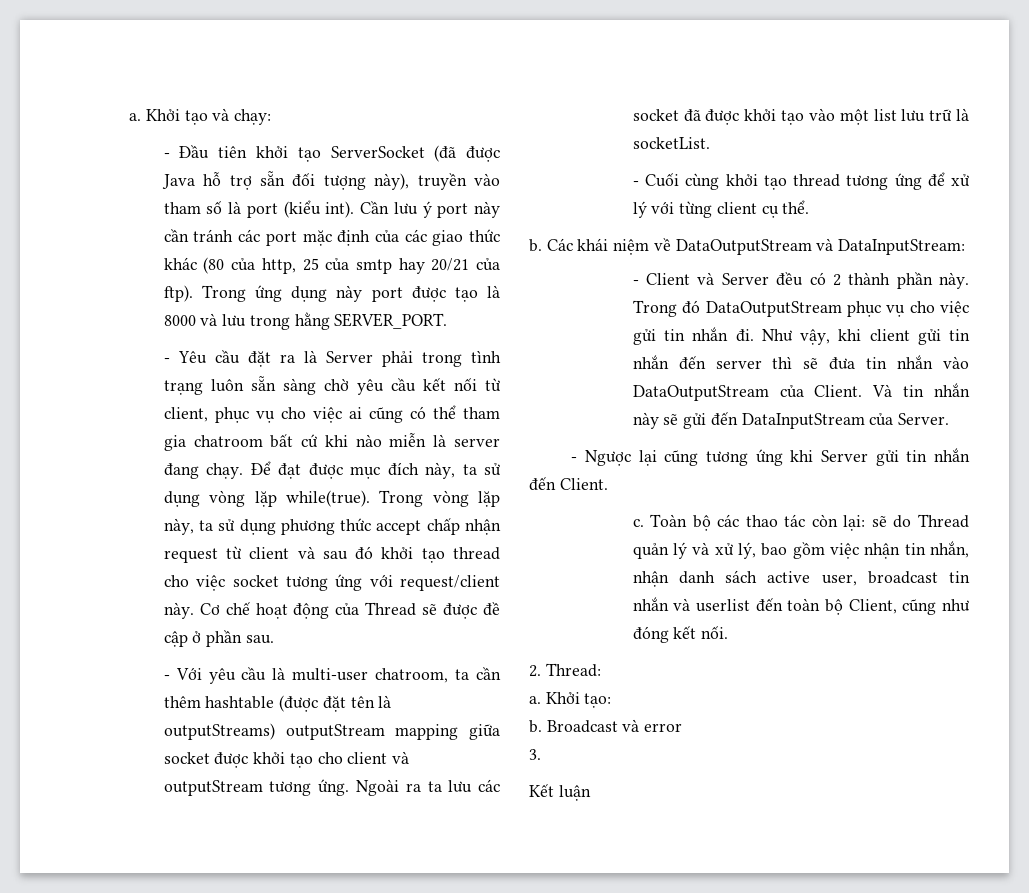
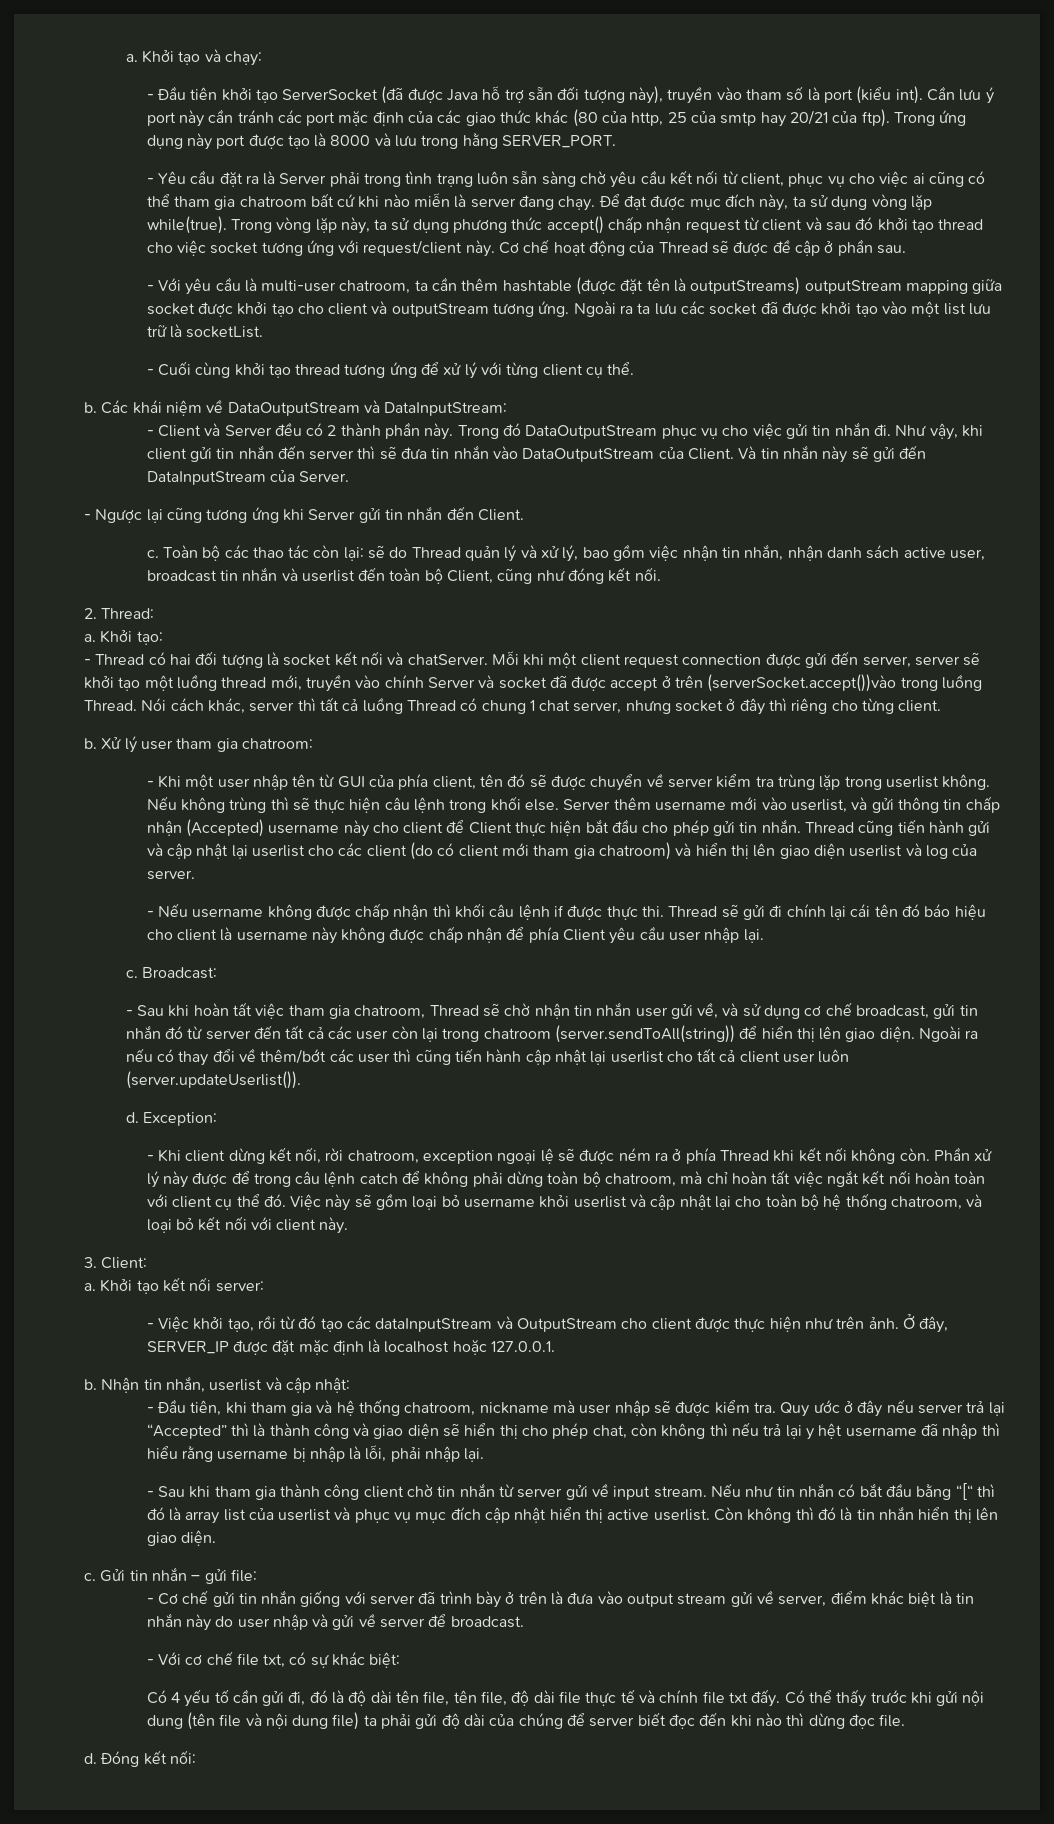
[376,520,422,535] accept -> [546,216,604,234] accept()
[529,719,683,733] [529,749,541,760] [529,784,591,801] b. Broadcast và error // 3. // Kết luận -> [84,651,981,668] [84,674,983,692] [84,697,942,715] [84,736,313,753] [146,773,991,791] [146,796,1000,813] [146,819,991,837] [146,842,978,860] [146,870,195,880] [146,903,986,920] [146,926,764,944] [125,967,218,979] [125,1002,978,1019] [125,1025,979,1043] [125,1048,850,1066] [125,1071,301,1089] [125,1112,218,1126] [146,1147,993,1164] [146,1170,986,1188] [146,1193,983,1211] [146,1216,349,1234] [84,1257,148,1269] [84,1277,264,1294] [146,1314,949,1333] [146,1339,556,1355] [84,1376,351,1393] [146,1399,1005,1417] [146,1422,1000,1440] [146,1445,485,1462] [146,1483,995,1500] [146,1506,998,1524] [146,1530,216,1546] [84,1567,257,1584] [146,1590,974,1608] [146,1613,524,1631] [146,1651,401,1668] [146,1689,985,1707] [146,1712,906,1730] [84,1750,196,1767] - Thread có hai đối tượng là socket kết nối và chatServer. Mỗi khi một client request connection được gửi đến server, server sẽ khởi tạo một luồng thread mới, truyền vào chính Server và socket đã được accept ở trên (serverSocket.accept())vào trong luồng Thread. Nói cách khác, server thì tất cả luồng Thread có chung 1 chat server, nhưng socket ở đây thì riêng cho từng client. // b. Xử lý user tham gia chatroom: // - Khi một user nhập tên từ GUI của phía client, tên đó sẽ được chuyển về server kiểm tra trùng lặp trong userlist không. Nếu không trùng thì sẽ thực hiện câu lệnh trong khối else. Server thêm username mới vào userlist, và gửi thông tin chấp nhận (Accepted) username này cho client để Client thực hiện bắt đầu cho phép gửi tin nhắn. Thread cũng tiến hành gửi và cập nhật lại userlist cho các client (do có client mới tham gia chatroom) và hiển thị lên giao diện userlist và log của server. // - Nếu username không được chấp nhận thì khối câu lệnh if được thực thi. Thread sẽ gửi đi chính lại cái tên đó báo hiệu cho client là username này không được chấp nhận để phía Client yêu cầu user nhập lại. // c. Broadcast: // - Sau khi hoàn tất việc tham gia chatroom, Thread sẽ chờ nhận tin nhắn user gửi về, và sử dụng cơ chế broadcast, gửi tin nhắn đó từ server đến tất cả các user còn lại trong chatroom (server.sendToAll(string)) để hiển thị lên giao diện. Ngoài ra nếu có thay đổi về thêm/bớt các user thì cũng tiến hành cập nhật lại userlist cho tất cả client user luôn (server.updateUserlist()). // d. Exception: // - Khi client dừng kết nối, rời chatroom, exception ngoại lệ sẽ được ném ra ở phía Thread khi kết nối không còn. Phần xử lý này được để trong câu lệnh catch để không phải dừng toàn bộ chatroom, mà chỉ hoàn tất việc ngắt kết nối hoàn toàn với client cụ thể đó. Việc này sẽ gồm loại bỏ username khỏi userlist và cập nhật lại cho toàn bộ hệ thống chatroom, và loại bỏ kết nối với client này. // 3. Client: // a. Khởi tạo kết nối server: // - Việc khởi tạo, rồi từ đó tạo các dataInputStream và OutputStream cho client được thực hiện như trên ảnh. Ở đây, SERVER_IP được đặt mặc định là localhost hoặc 127.0.0.1. // b. Nhận tin nhắn, userlist và cập nhật: // - Đầu tiên, khi tham gia và hệ thống chatroom, nickname mà user nhập sẽ được kiểm tra. Quy ước ở đây nếu server trả lại “Accepted” thì là thành công và giao diện sẽ hiển thị cho phép chat, còn không thì nếu trả lại y hệt username đã nhập thì hiểu rằng username bị nhập là lỗi, phải nhập lại. // - Sau khi tham gia thành công client chờ tin nhắn từ server gửi về input stream. Nếu như tin nhắn có bắt đầu bằng “[“ thì đó là array list của userlist và phục vụ mục đích cập nhật hiển thị active userlist. Còn không thì đó là tin nhắn hiển thị lên giao diện. // c. Gửi tin nhắn – gửi file: // - Cơ chế gửi tin nhắn giống với server đã trình bày ở trên là đưa vào output stream gửi về server, điểm khác biệt là tin nhắn này do user nhập và gửi về server để broadcast. // - Với cơ chế file txt, có sự khác biệt: // Có 4 yếu tố cần gửi đi, đó là độ dài tên file, tên file, độ dài file thực tế và chính file txt đấy. Có thể thấy trước khi gửi nội dung (tên file và nội dung file) ta phải gửi độ dài của chúng để server biết đọc đến khi nào thì dừng đọc file. // d. Đóng kết nối:

